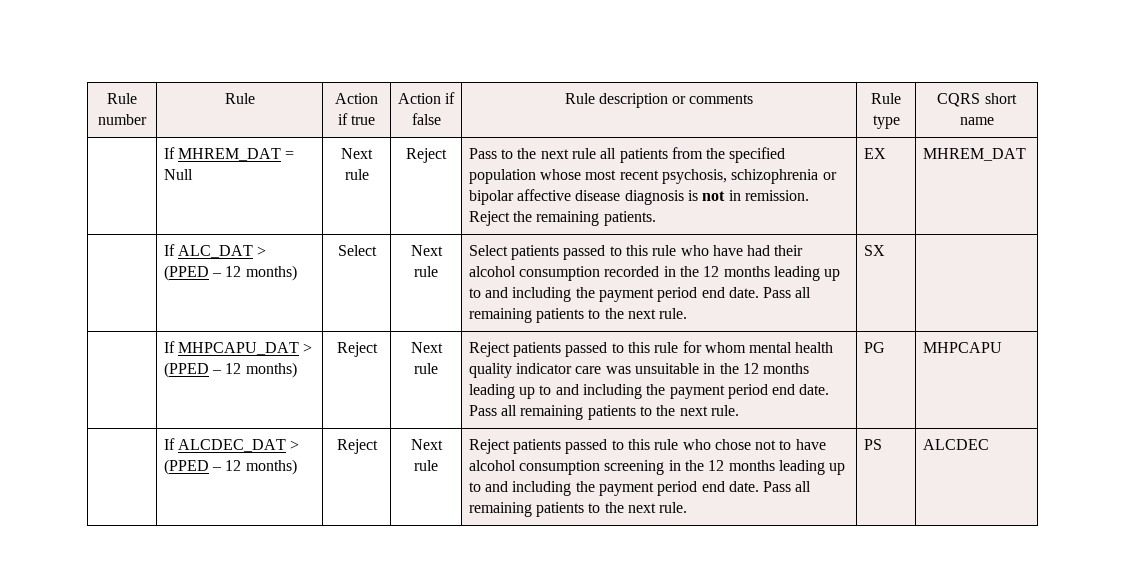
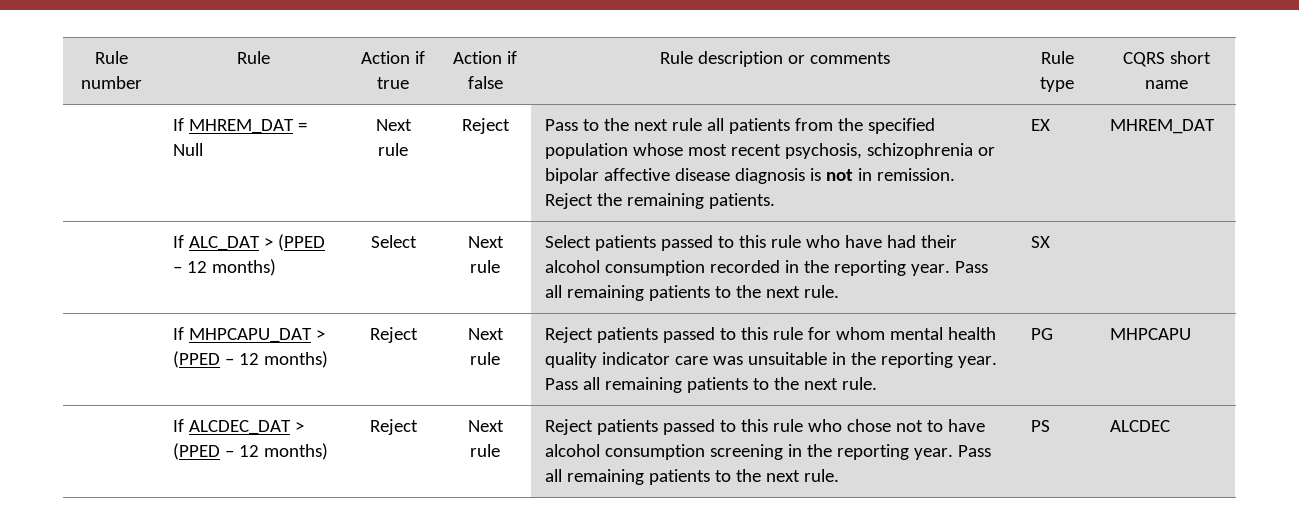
[703,266,841,281] [468,287,759,302] 12 months leading up to and including the payment period end date. -> [833,260,950,276] reporting year.
[742,363,810,374] [468,384,830,399] 12 months leading up to and including the payment period end date. -> [880,352,997,368] reporting year.
[708,460,846,475] [468,481,759,496] 12 months leading up to and including the payment period end date. -> [836,444,953,460] reporting year.

